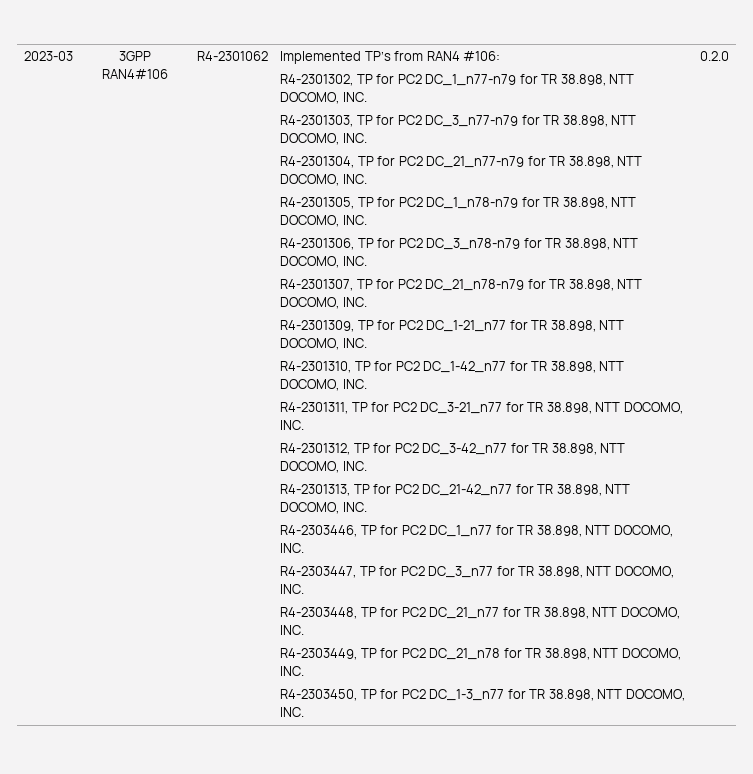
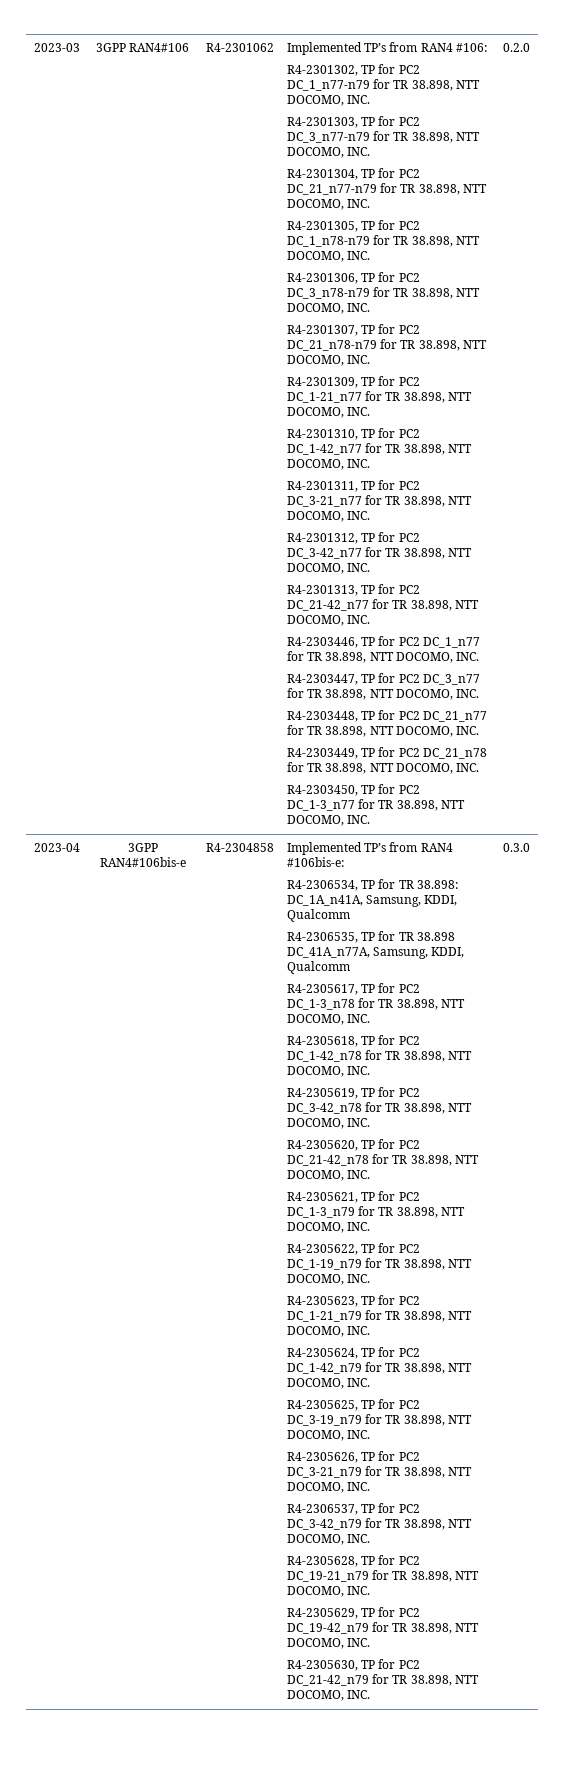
(729, 56) none -> [33,843,80,852] [127,843,158,852] [99,857,186,867] [205,843,274,852] [286,842,453,855] [286,857,344,867] [286,879,458,891] [286,895,458,907] [286,909,350,922] [286,931,455,943] [286,947,465,959] [286,961,350,974] [286,983,420,995] [286,998,465,1010] [286,1014,371,1025] [286,1035,420,1047] [286,1050,472,1062] [286,1066,371,1077] [286,1087,420,1099] [286,1102,472,1114] [286,1118,371,1129] [286,1139,420,1151] [286,1154,479,1166] [286,1170,371,1181] [286,1191,420,1203] [286,1206,465,1218] [286,1222,371,1233] [286,1243,420,1255] [286,1258,472,1270] [286,1274,371,1285] [286,1295,420,1307] [286,1310,472,1322] [286,1326,371,1337] [286,1347,420,1359] [286,1362,472,1374] [286,1378,371,1389] [286,1399,420,1411] [286,1414,472,1426] [286,1430,371,1441] [286,1451,420,1463] [286,1466,472,1478] [286,1482,371,1493] [286,1503,420,1515] [286,1518,472,1530] [286,1534,371,1545] [286,1555,420,1567] [286,1570,479,1582] [286,1586,371,1597] [286,1607,420,1619] [286,1622,479,1634] [286,1638,371,1649] [286,1659,420,1671] [286,1674,479,1686] [286,1690,371,1701] [503,843,530,852] // 2023-04 | 3GPP RAN4#106bis-e | R4-2304858 | Implemented TP’s from RAN4 #106bis-e: // R4-2306534, TP for TR 38.898: DC_1A_n41A, Samsung, KDDI, Qualcomm // R4-2306535, TP for TR 38.898 DC_41A_n77A, Samsung, KDDI, Qualcomm // R4-2305617, TP for PC2 DC_1-3_n78 for TR 38.898, NTT DOCOMO, INC. // R4-2305618, TP for PC2 DC_1-42_n78 for TR 38.898, NTT DOCOMO, INC. // R4-2305619, TP for PC2 DC_3-42_n78 for TR 38.898, NTT DOCOMO, INC. // R4-2305620, TP for PC2 DC_21-42_n78 for TR 38.898, NTT DOCOMO, INC. // R4-2305621, TP for PC2 DC_1-3_n79 for TR 38.898, NTT DOCOMO, INC. // R4-2305622, TP for PC2 DC_1-19_n79 for TR 38.898, NTT DOCOMO, INC. // R4-2305623, TP for PC2 DC_1-21_n79 for TR 38.898, NTT DOCOMO, INC. // R4-2305624, TP for PC2 DC_1-42_n79 for TR 38.898, NTT DOCOMO, INC. // R4-2305625, TP for PC2 DC_3-19_n79 for TR 38.898, NTT DOCOMO, INC. // R4-2305626, TP for PC2 DC_3-21_n79 for TR 38.898, NTT DOCOMO, INC. // R4-2306537, TP for PC2 DC_3-42_n79 for TR 38.898, NTT DOCOMO, INC. // R4-2305628, TP for PC2 DC_19-21_n79 for TR 38.898, NTT DOCOMO, INC. // R4-2305629, TP for PC2 DC_19-42_n79 for TR 38.898, NTT DOCOMO, INC. // R4-2305630, TP for PC2 DC_21-42_n79 for TR 38.898, NTT DOCOMO, INC. | 0.3.0

